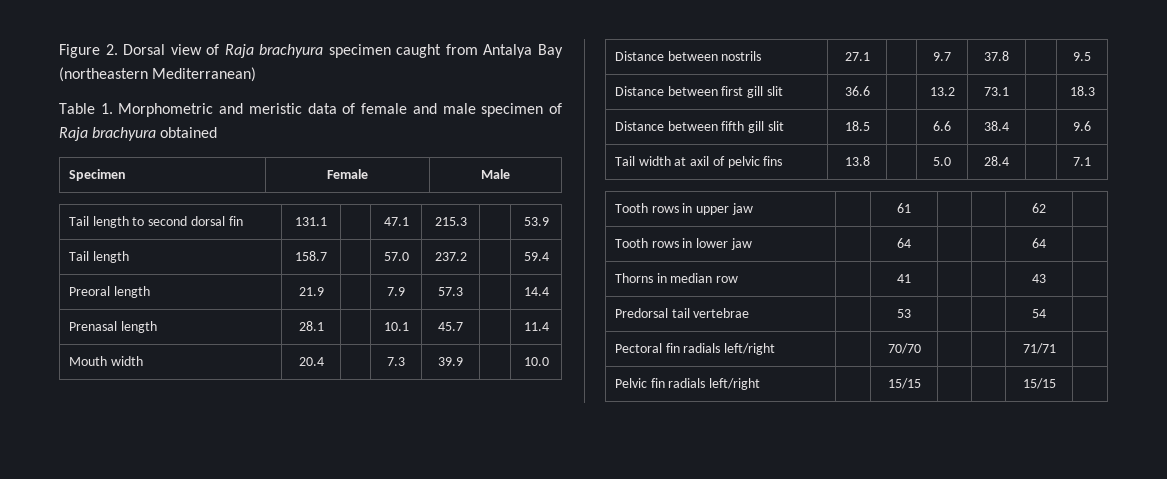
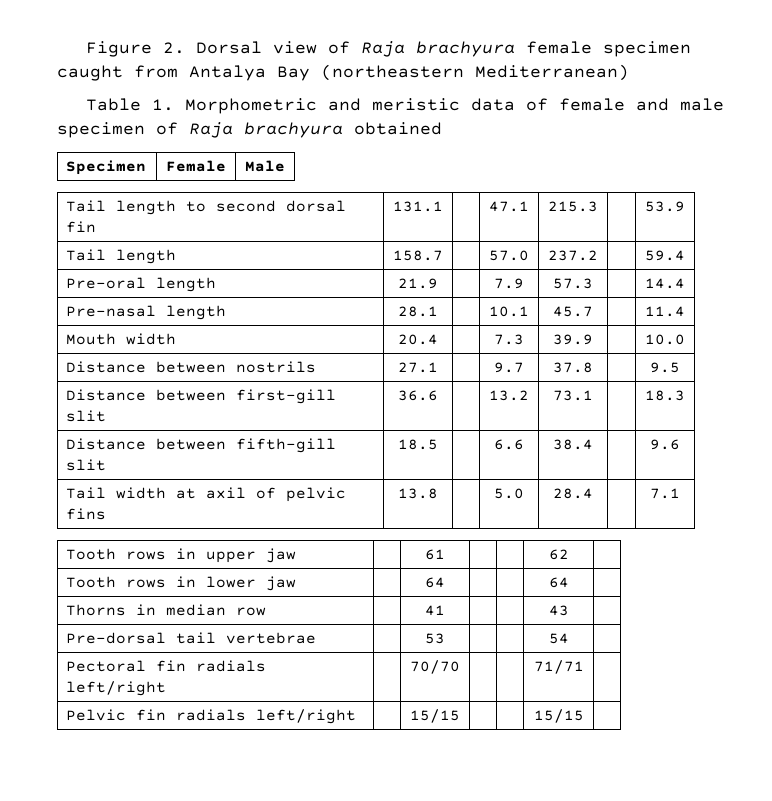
(324, 51) none -> [525,41,592,54] female
[68,286,110,296] Preoral -> [66,277,147,289] Pre-oral
[68,321,117,331] Prenasal -> [66,305,157,317] Pre-nasal
[721,86,764,98] first gill -> [236,389,337,404] first-gill
[721,121,765,133] fifth gill -> [236,438,337,453] fifth-gill
[614,308,668,318] Predorsal -> [66,632,167,644] Pre-dorsal

